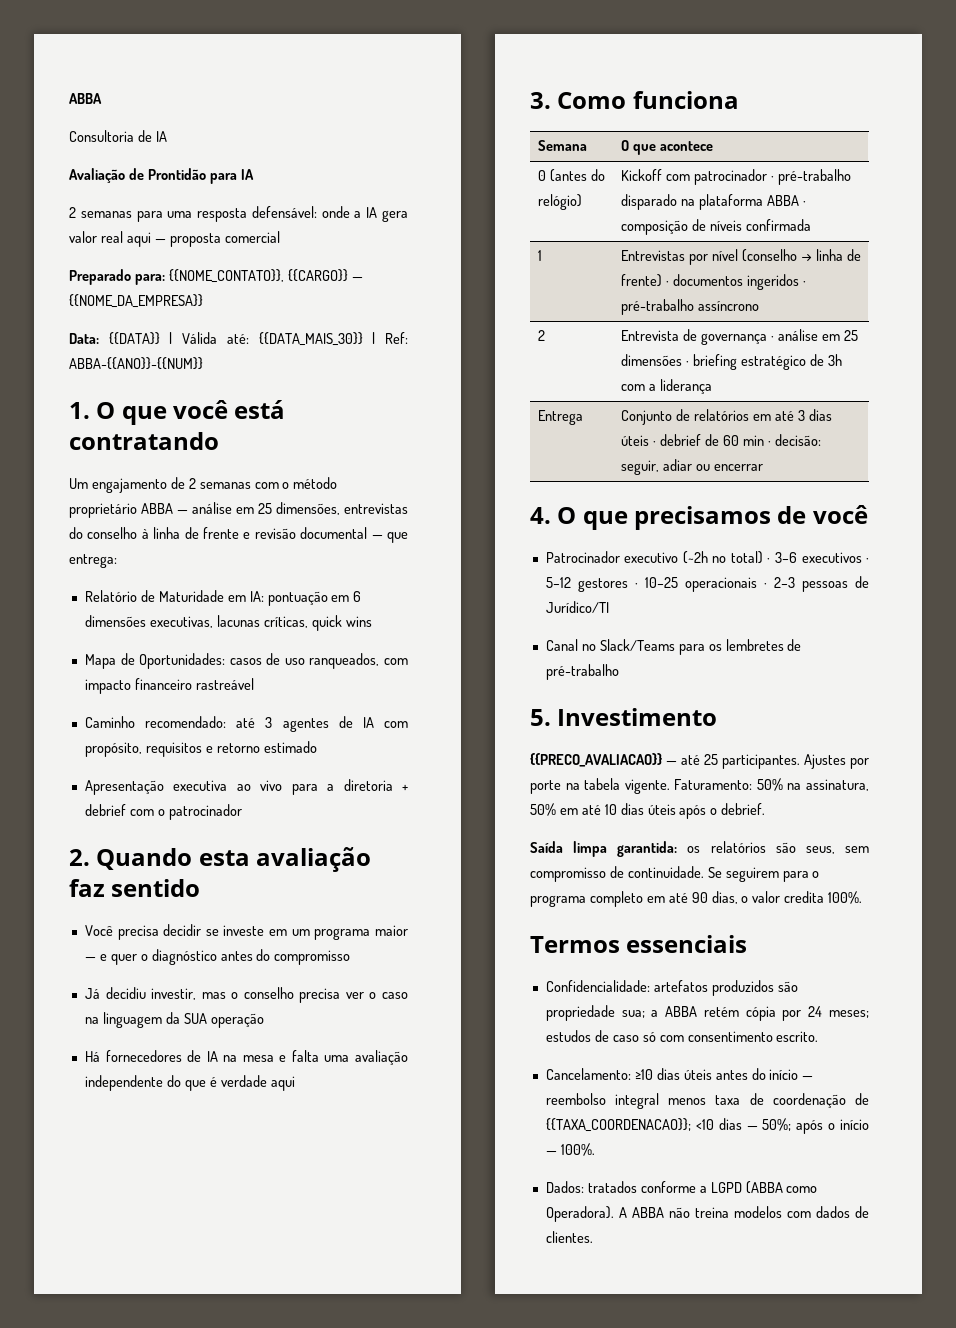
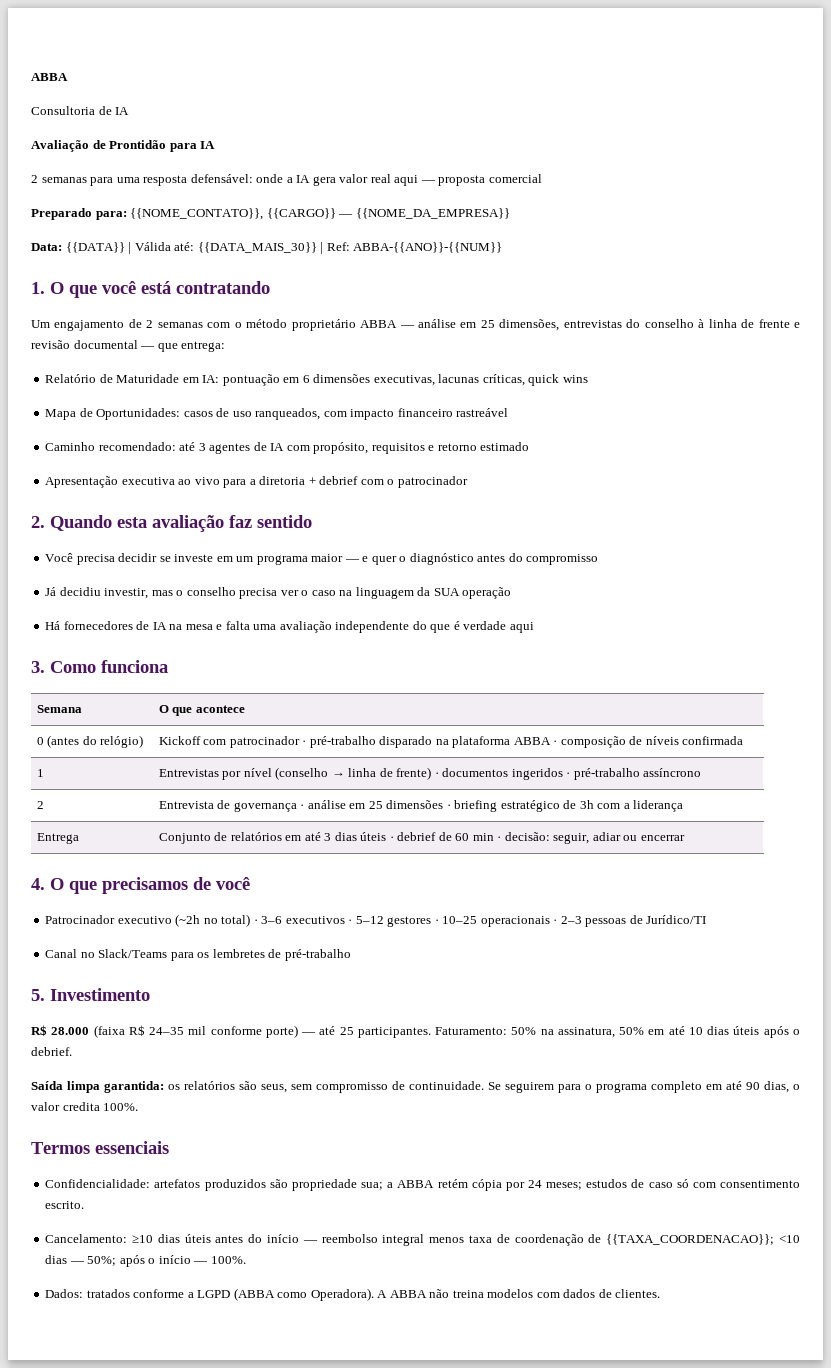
[530,753,869,769] [530,778,670,794] {{PRECO_AVALIACAO}} — até 25 participantes. Ajustes por porte na tabela vigente. -> [31,1025,431,1038] R$ 28.000 (faixa R$ 24–35 mil conforme porte) — até 25 participantes.

